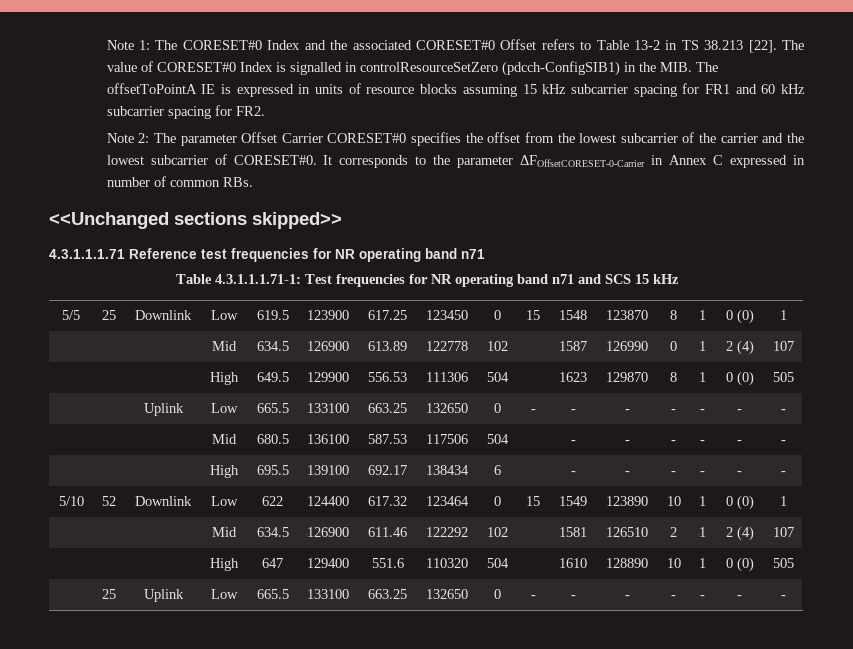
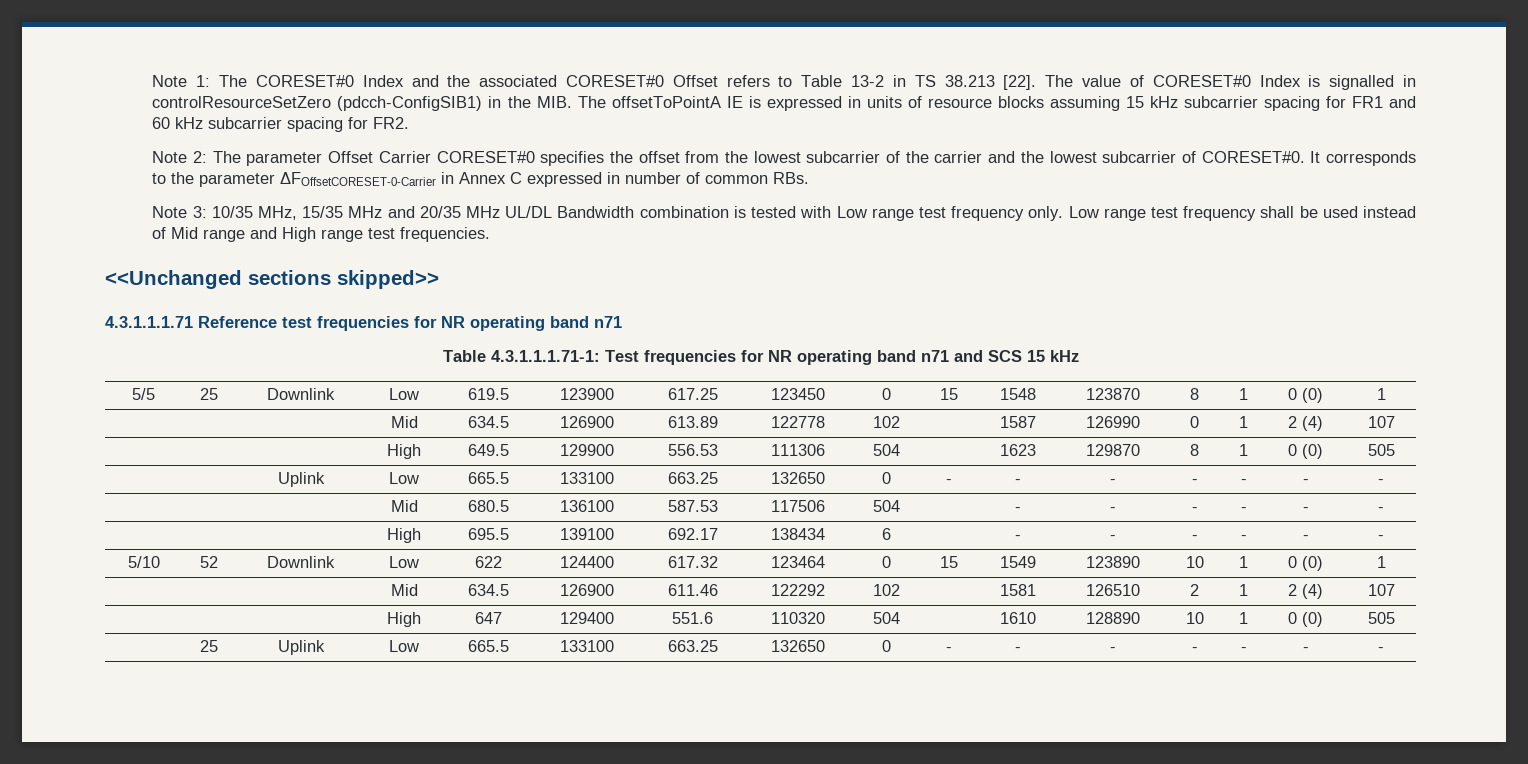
(253, 182) none -> [152,206,1417,221] [152,227,491,242] // Note 3: 10/35 MHz, 15/35 MHz and 20/35 MHz UL/DL Bandwidth combination is tested with Low range test frequency only. Low range test frequency shall be used instead of Mid range and High range test frequencies.

